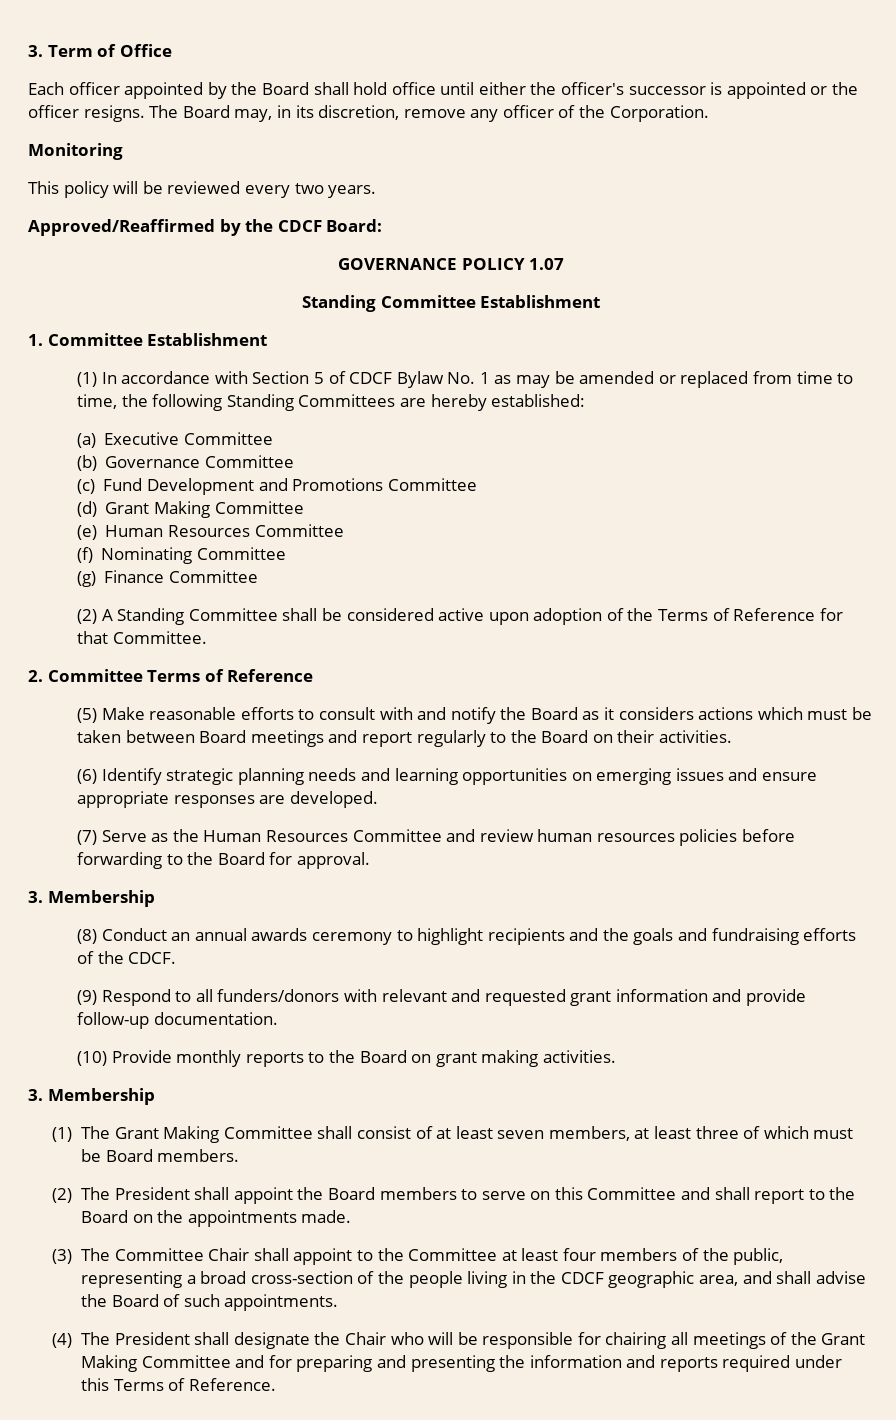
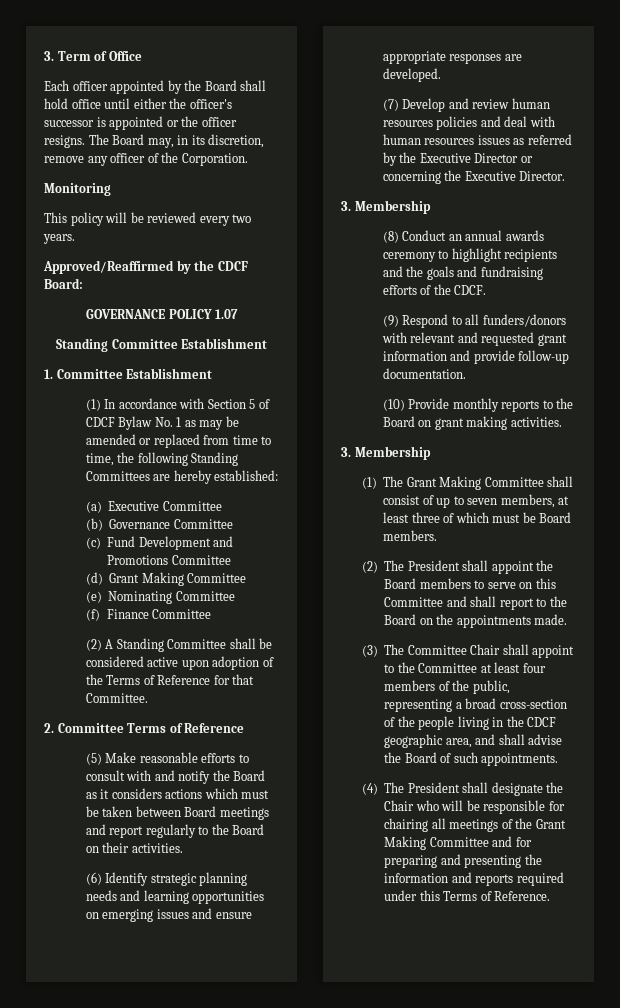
[105,524,344,537] [76,547,93,563] Human Resources Committee // (f) -> (102, 597) none
[76,571,96,587] (g) -> [85,609,100,621] (f)
[101,829,442,842] Serve as the Human Resources Committee -> [402,98,446,112] Develop
[742,829,796,842] [76,852,370,869] before forwarding to the Board for approval. -> [480,116,555,127] [382,134,572,145] [382,152,533,166] [382,170,566,184] and deal with human resources issues as referred by the Executive Director or concerning the Executive Director.
[436,1126,493,1139] at least -> [436,496,464,508] up to

